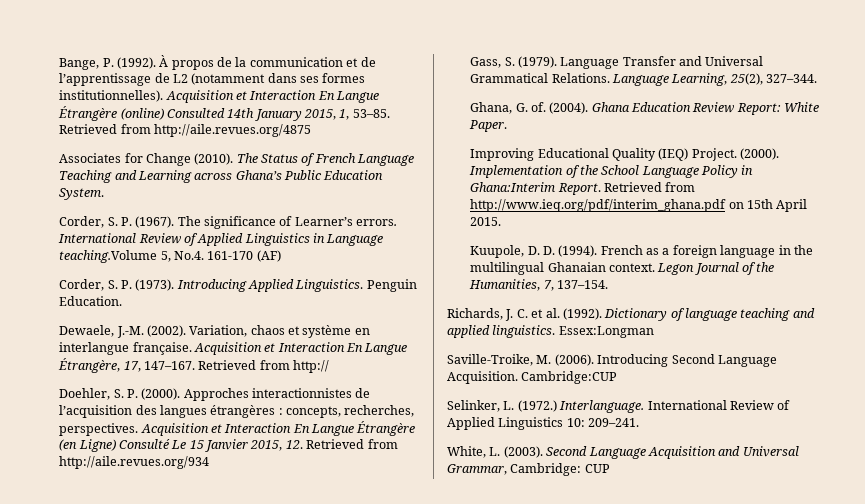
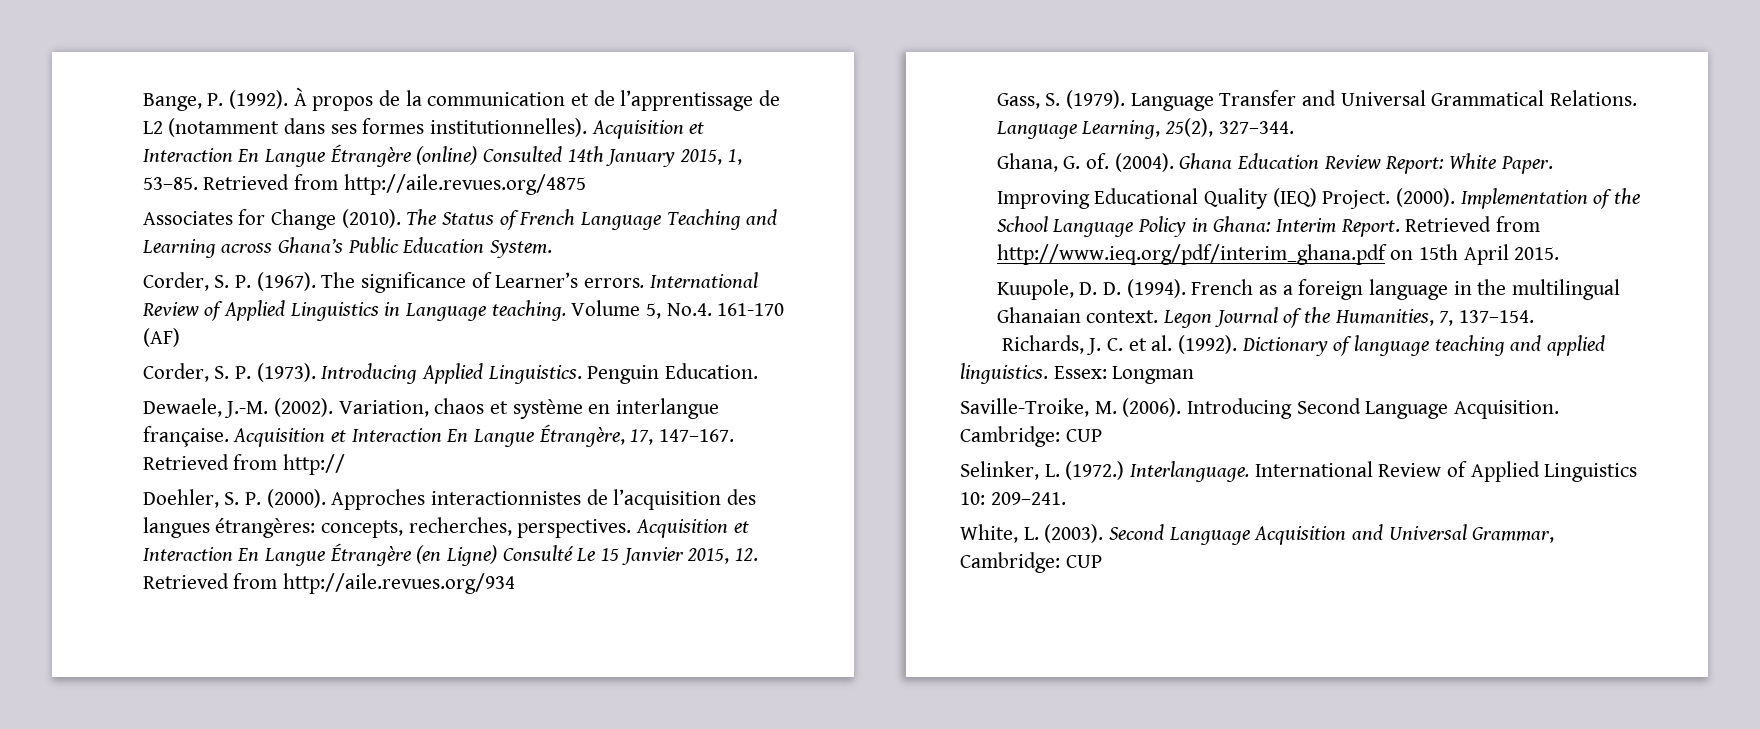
[59,250,158,263] teaching.Volume -> [491,300,641,321] teaching. Volume
[210,405,283,418] étrangères : -> [215,518,316,538] étrangères:
[470,182,556,192] Ghana:Interim -> [1213,216,1337,233] Ghana: Interim
[558,326,654,338] Essex:Longman -> [1053,366,1195,384] Essex: Longman
[521,371,618,384] Cambridge:CUP -> [960,426,1102,447] Cambridge: CUP

